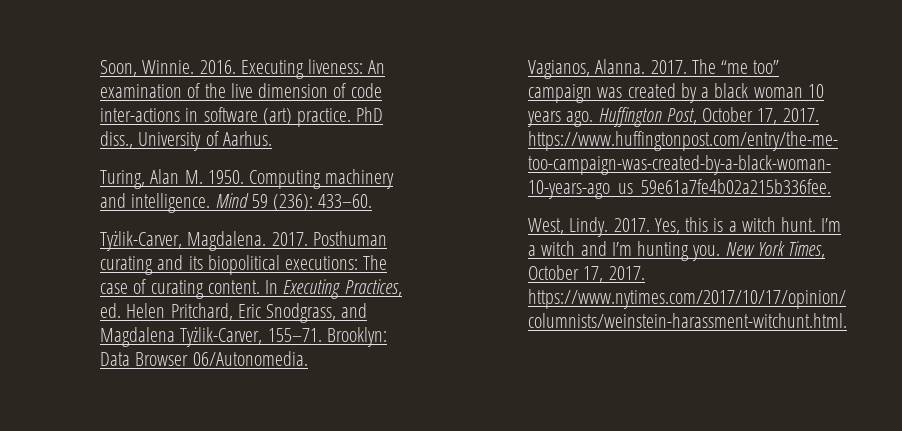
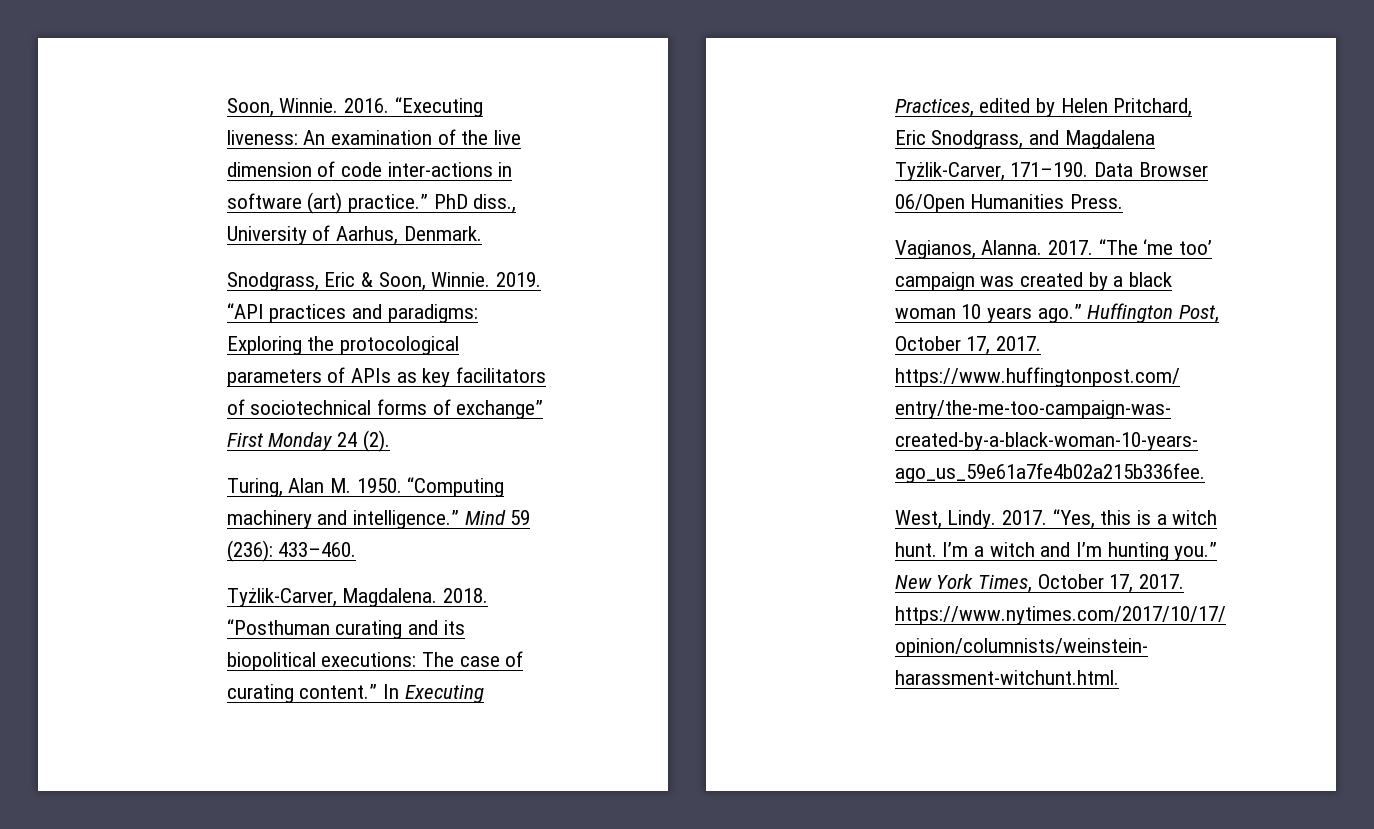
[240,60,304,79] Executing -> [394,97,483,117] “Executing
[297,108,352,127] practice. -> [348,194,429,213] practice.”
[222,131,272,146] Aarhus. -> [336,226,482,245] [226,272,542,291] [226,303,478,323] [226,336,460,355] [226,367,547,387] [226,399,544,419] [226,430,390,452] Aarhus, Denmark. // Snodgrass, Eric & Soon, Winnie. 2019. “API practices and paradigms: Exploring the protocological parameters of APIs as key facilitators of sociotechnical forms of exchange” First Monday 24 (2).
[249,170,322,189] Computing -> [407,477,505,497] “Computing
[131,193,211,213] intelligence. -> [353,510,460,529] intelligence.”
[318,194,373,208] 433–60. -> [278,542,357,557] 433–460.
[271,231,387,246] 2017. Posthuman -> [443,588,489,603] [226,619,330,635] 2018. “Posthuman
[207,280,260,294] content. -> [299,684,378,699] content.”
[99,303,121,318] ed. -> [979,98,1056,117] edited by
[267,327,387,347] [99,351,308,366] 155–71. Brooklyn: Data Browser 06/Autonomedia. -> [1010,162,1208,177] [894,194,1124,213] 171–190. Data Browser 06/Open Humanities Press.
[691,59,780,74] The “me too” -> [1098,239,1213,255] “The ‘me too’
[566,111,594,127] ago. -> [1037,304,1082,323] ago.”
[654,218,680,235] Yes, -> [1052,509,1095,529] “Yes,
[692,245,721,261] you. -> [1174,542,1218,561] you.”

